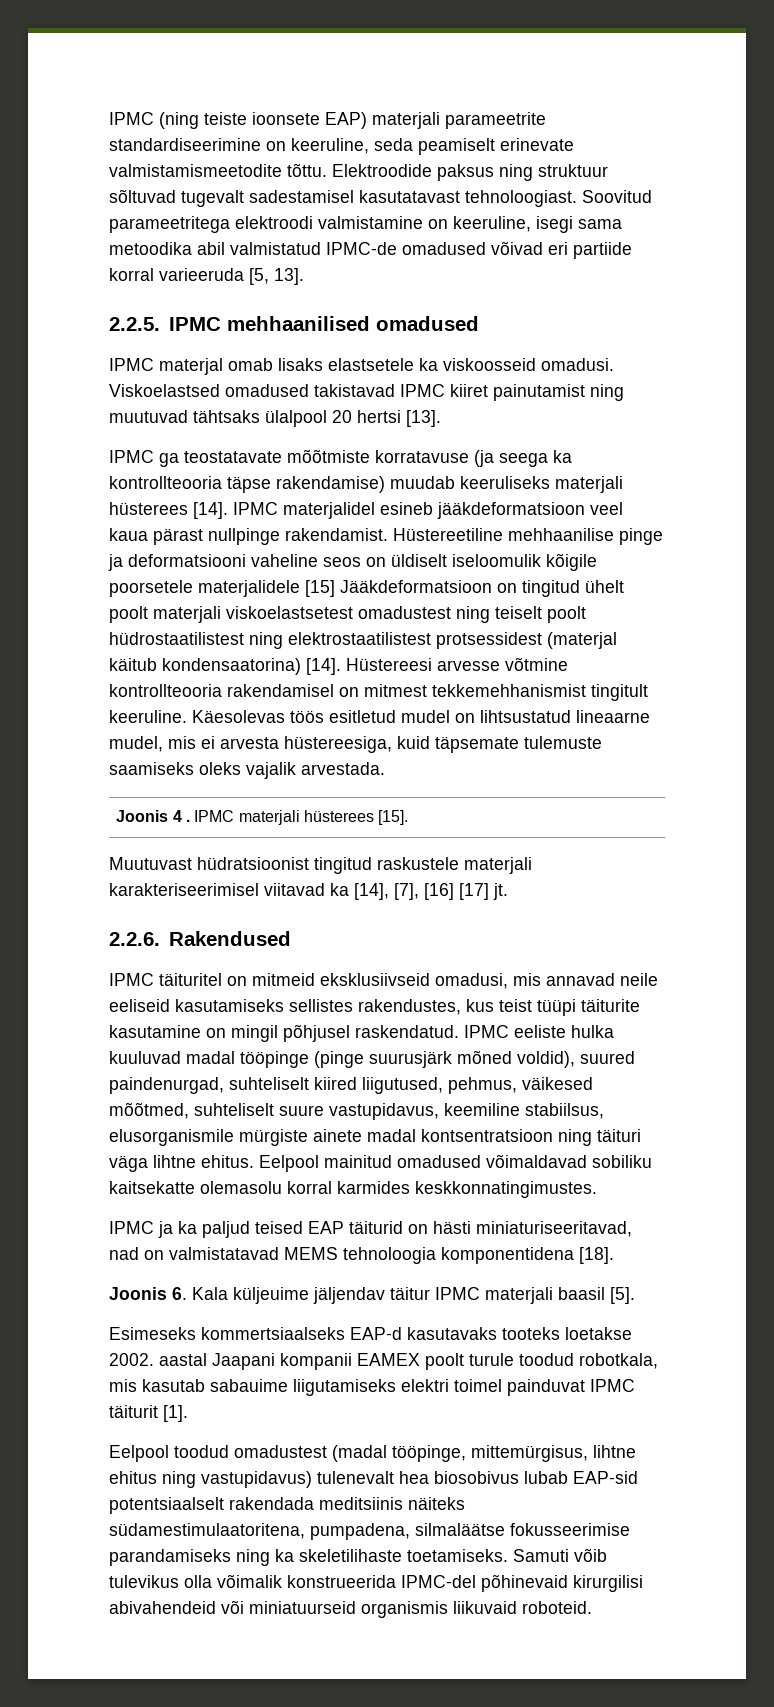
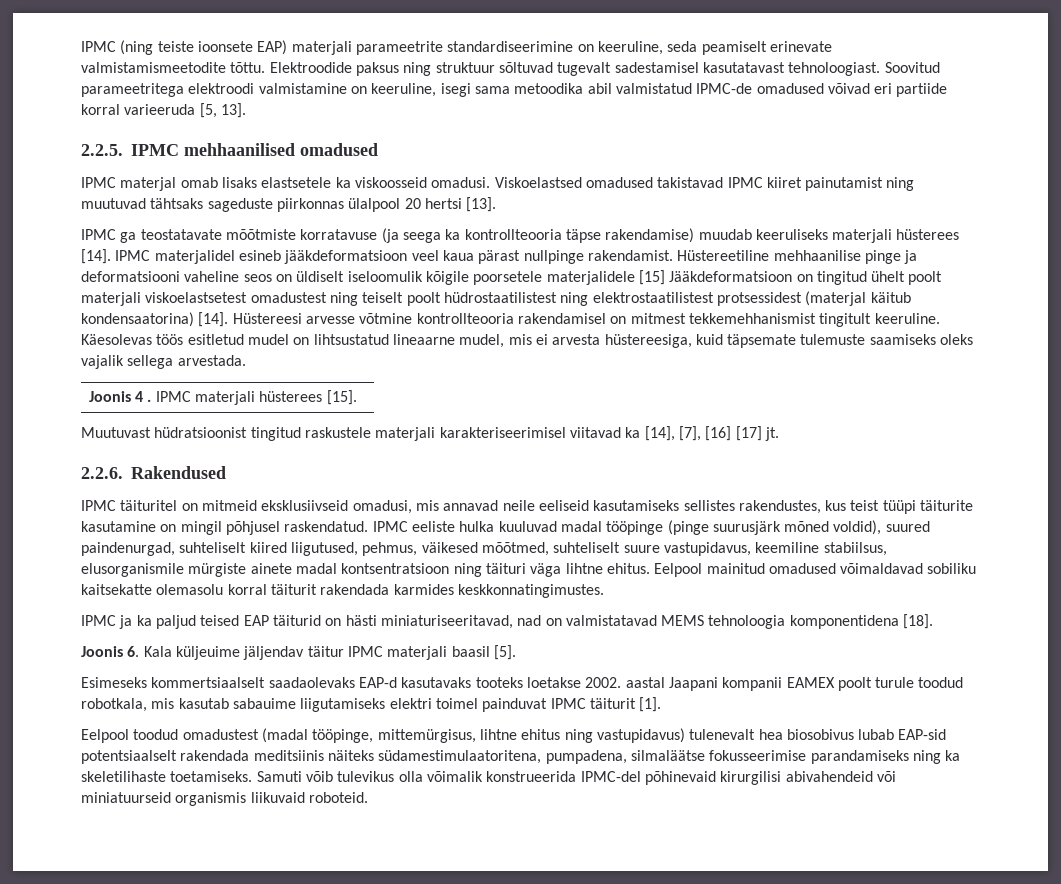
(260, 416) none -> [207,198,344,212] sageduste piirkonnas
(296, 770) none -> [127,355,174,369] sellega
(332, 1187) none -> [270,584,390,595] täiturit rakendada
[201,1327,345,1340] kommertsiaalseks -> [151,677,355,688] kommertsiaalselt saadaolevaks

